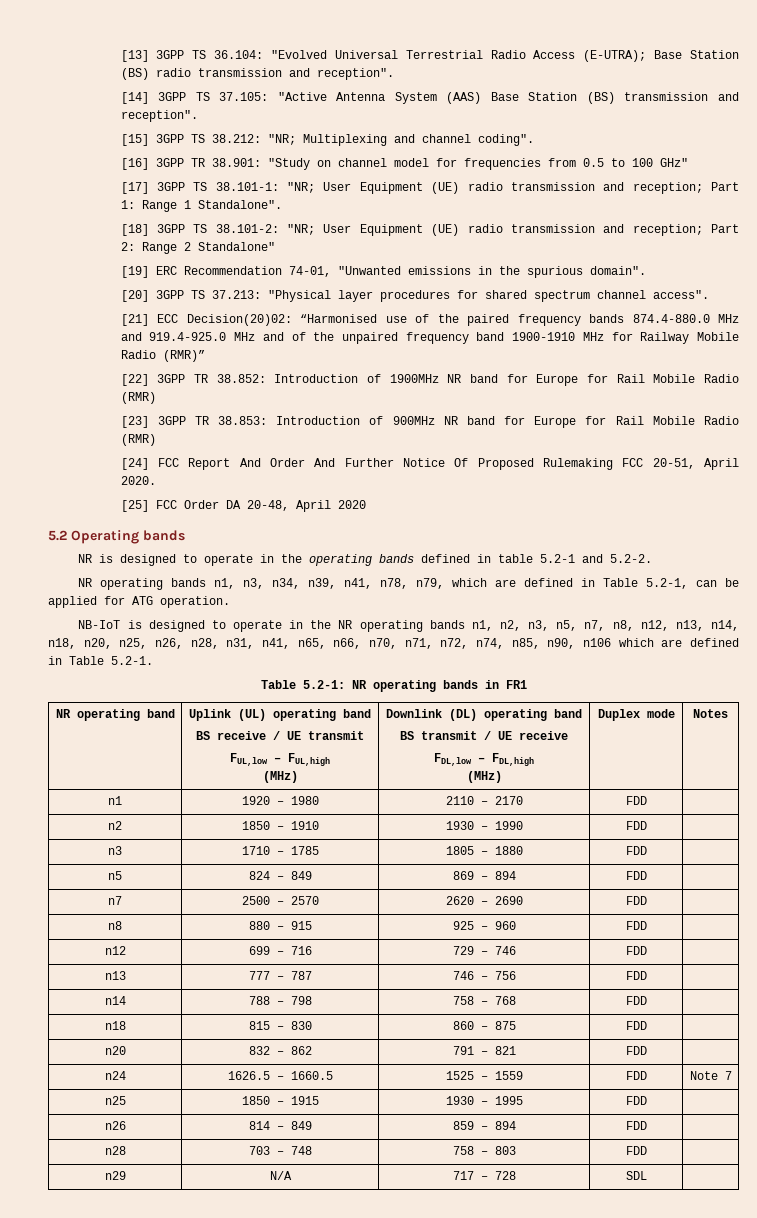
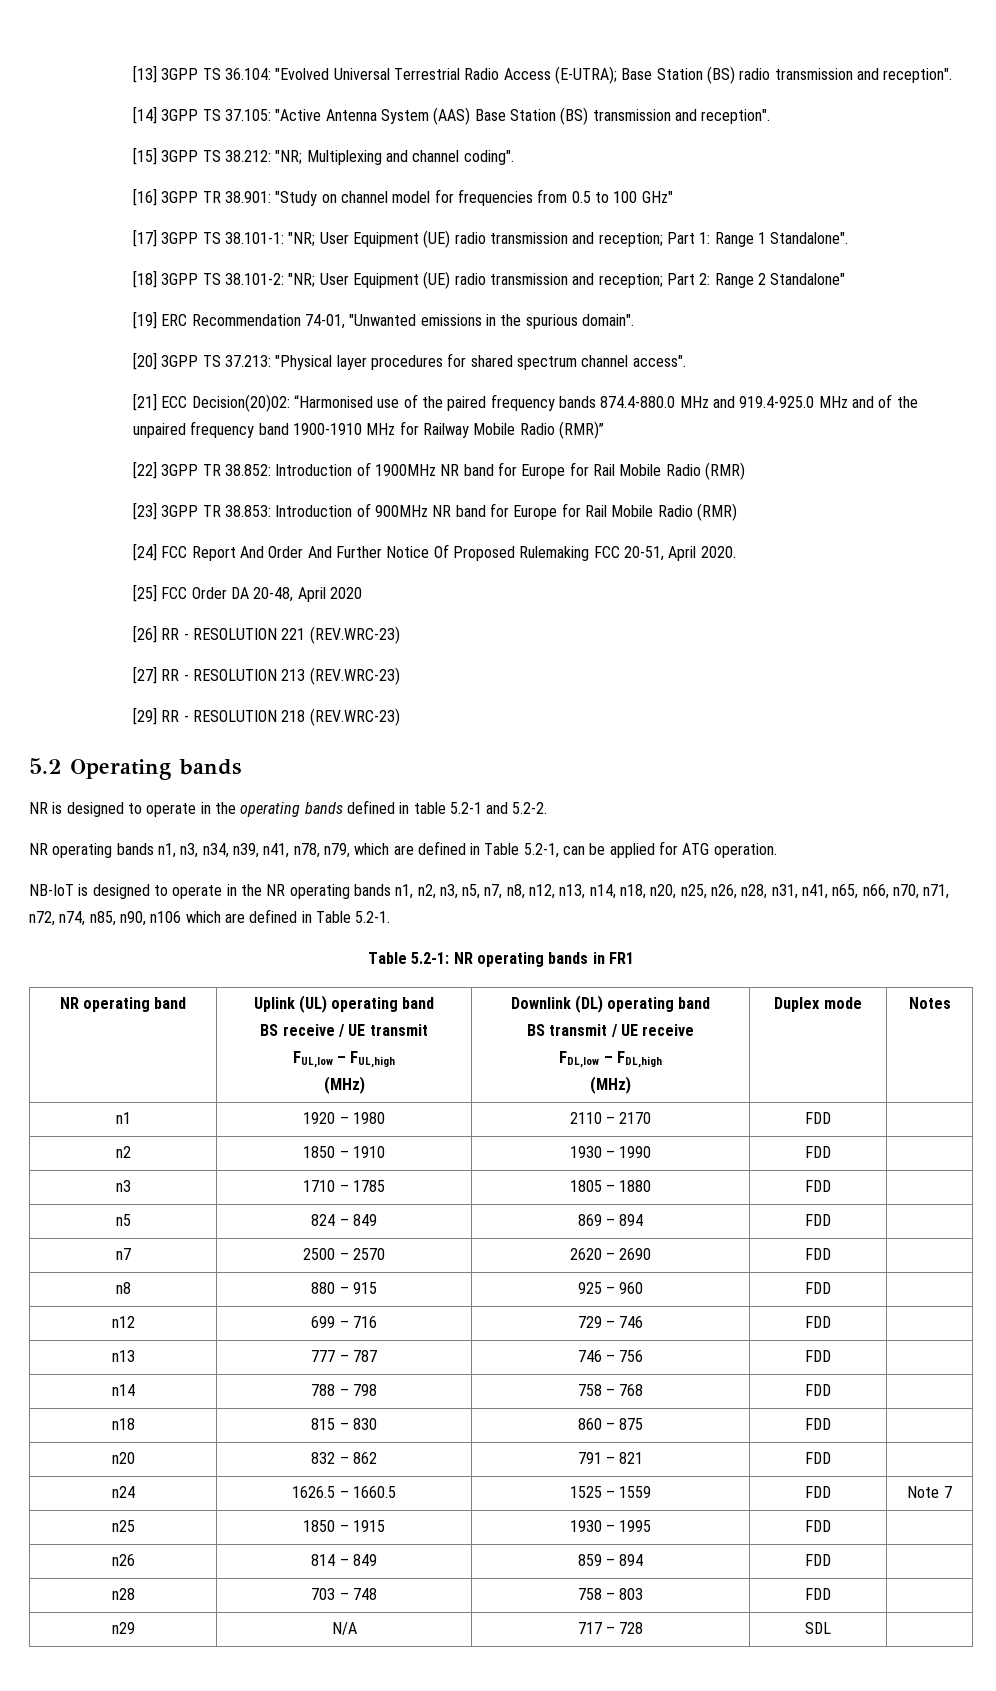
(366, 504) none -> [133,625,400,644] [133,666,400,685] [133,707,400,726] // [26] RR - RESOLUTION 221 (REV.WRC-23) // [27] RR - RESOLUTION 213 (REV.WRC-23) // [29] RR - RESOLUTION 218 (REV.WRC-23)

